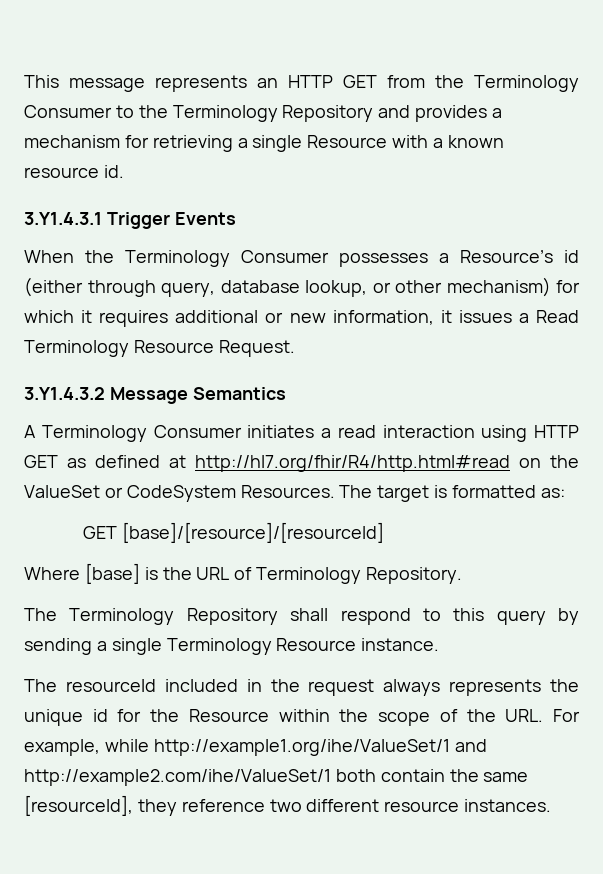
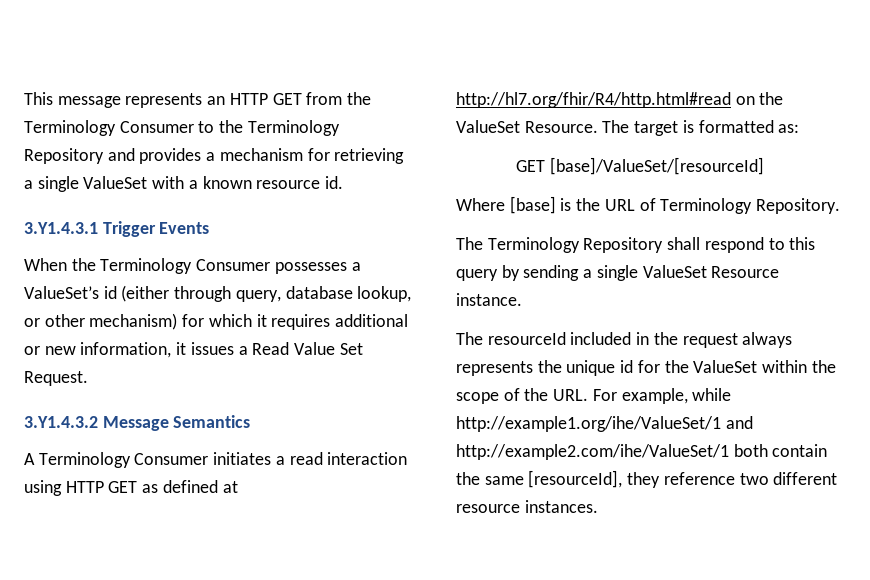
[307,135,388,148] Resource -> [83,176,148,189] ValueSet
[460,250,553,263] Resource’s -> [24,286,99,299] ValueSet’s
[24,340,214,357] Terminology Resource -> [294,342,363,355] Value Set
[104,485,335,502] or CodeSystem Resources. -> [524,121,598,133] Resource.
[121,522,384,543] [base]/[resource]/[resourceId] -> [549,157,764,175] [base]/ValueSet/[resourceId]
[166,638,272,655] Terminology -> [642,265,707,278] ValueSet
[188,709,269,722] Resource -> [693,360,758,373] ValueSet

